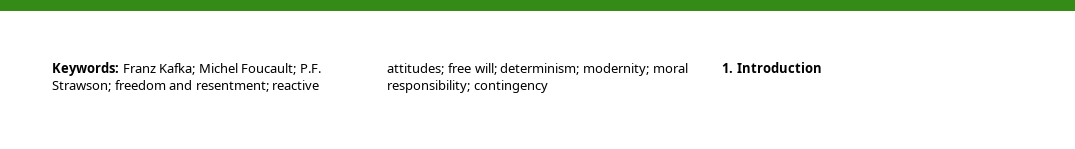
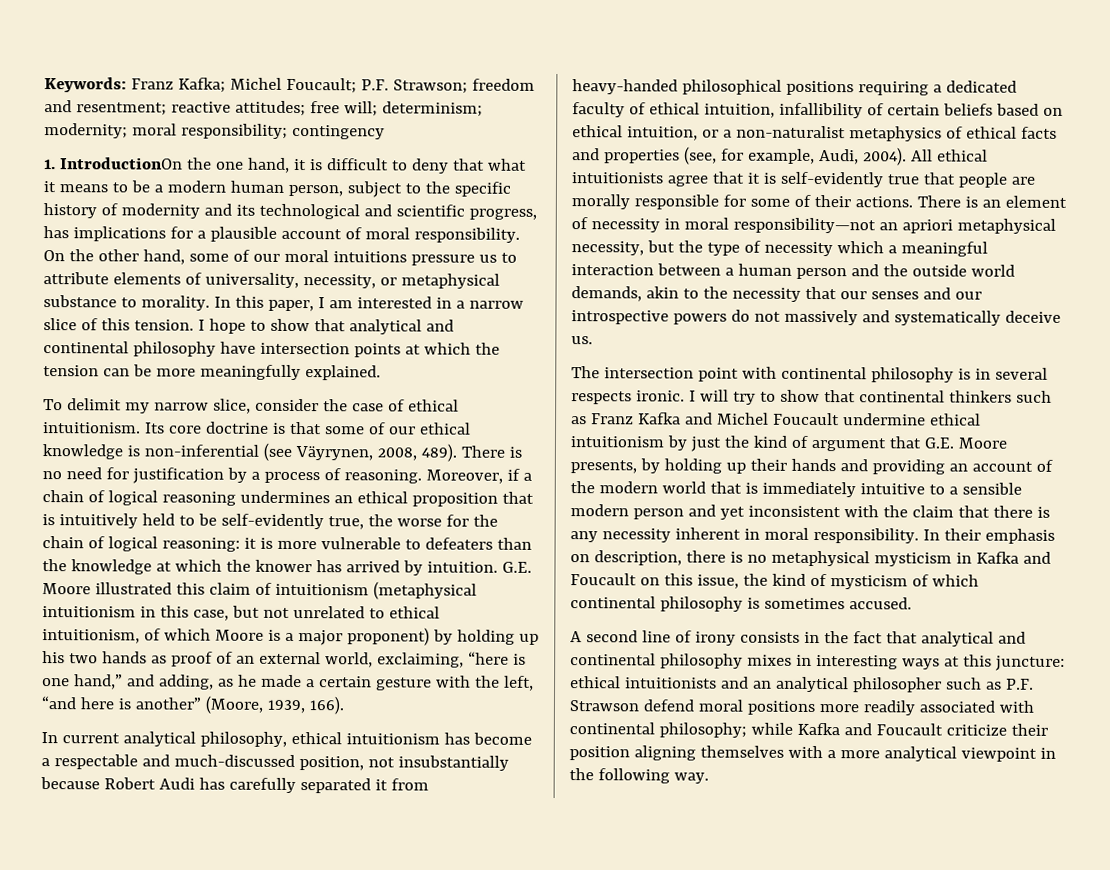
[736,62,822,73] Introduction -> [59,157,527,174] [43,180,511,198] [43,203,537,220] [43,226,520,243] [43,249,517,266] [43,272,500,289] [43,295,524,312] [43,318,454,335] [43,341,500,358] [43,364,381,381] [43,398,459,414] [43,421,471,435] [42,442,522,462] [42,467,532,484] [42,490,534,507] [42,513,498,530] [42,536,532,552] [42,559,532,576] [42,581,477,600] [42,605,440,621] [42,627,539,646] [42,651,526,668] [42,674,534,691] [41,695,344,715] [41,731,532,747] [41,754,509,771] [40,777,429,794] [572,79,1017,96] [572,102,1063,119] [572,125,1057,142] [572,146,988,166] [571,171,1035,188] [571,194,1067,210] [571,217,1056,234] [571,240,988,257] [571,263,1015,280] [571,286,982,302] [571,309,1061,326] [571,336,593,345] [571,366,1048,383] [571,389,1052,405] [571,412,981,426] [570,435,1007,452] [570,458,1053,475] [570,481,1022,498] [570,504,1050,520] [570,527,1055,544] [570,550,1051,567] [570,573,979,590] [570,596,912,612] [570,630,1026,647] [570,653,1065,671] [570,676,1034,693] [569,699,1034,716] [569,722,1048,738] [569,745,1056,762] [569,768,709,784] IntroductionOn the one hand, it is difficult to deny that what it means to be a modern human person, subject to the specific history of modernity and its technological and scientific progress, has implications for a plausible account of moral responsibility. On the other hand, some of our moral intuitions pressure us to attribute elements of universality, necessity, or metaphysical substance to morality. In this paper, I am interested in a narrow slice of this tension. I hope to show that analytical and continental philosophy have intersection points at which the tension can be more meaningfully explained. // To delimit my narrow slice, consider the case of ethical intuitionism. Its core doctrine is that some of our ethical knowledge is non-inferential (see Väyrynen, 2008, 489). There is no need for justification by a process of reasoning. Moreover, if a chain of logical reasoning undermines an ethical proposition that is intuitively held to be self-evidently true, the worse for the chain of logical reasoning: it is more vulnerable to defeaters than the knowledge at which the knower has arrived by intuition. G.E. Moore illustrated this claim of intuitionism (metaphysical intuitionism in this case, but not unrelated to ethical intuitionism, of which Moore is a major proponent) by holding up his two hands as proof of an external world, exclaiming, “here is one hand,” and adding, as he made a certain gesture with the left, “and here is another” (Moore, 1939, 166). // In current analytical philosophy, ethical intuitionism has become a respectable and much-discussed position, not insubstantially because Robert Audi has carefully separated it from heavy-handed philosophical positions requiring a dedicated faculty of ethical intuition, infallibility of certain beliefs based on ethical intuition, or a non-naturalist metaphysics of ethical facts and properties (see, for example, Audi, 2004). All ethical intuitionists agree that it is self-evidently true that people are morally responsible for some of their actions. There is an element of necessity in moral responsibility—not an apriori metaphysical necessity, but the type of necessity which a meaningful interaction between a human person and the outside world demands, akin to the necessity that our senses and our introspective powers do not massively and systematically deceive us. // The intersection point with continental philosophy is in several respects ironic. I will try to show that continental thinkers such as Franz Kafka and Michel Foucault undermine ethical intuitionism by just the kind of argument that G.E. Moore presents, by holding up their hands and providing an account of the modern world that is immediately intuitive to a sensible modern person and yet inconsistent with the claim that there is any necessity inherent in moral responsibility. In their emphasis on description, there is no metaphysical mysticism in Kafka and Foucault on this issue, the kind of mysticism of which continental philosophy is sometimes accused. // A second line of irony consists in the fact that analytical and continental philosophy mixes in interesting ways at this juncture: ethical intuitionists and an analytical philosopher such as P.F. Strawson defend moral positions more readily associated with continental philosophy; while Kafka and Foucault criticize their position aligning themselves with a more analytical viewpoint in the following way.

